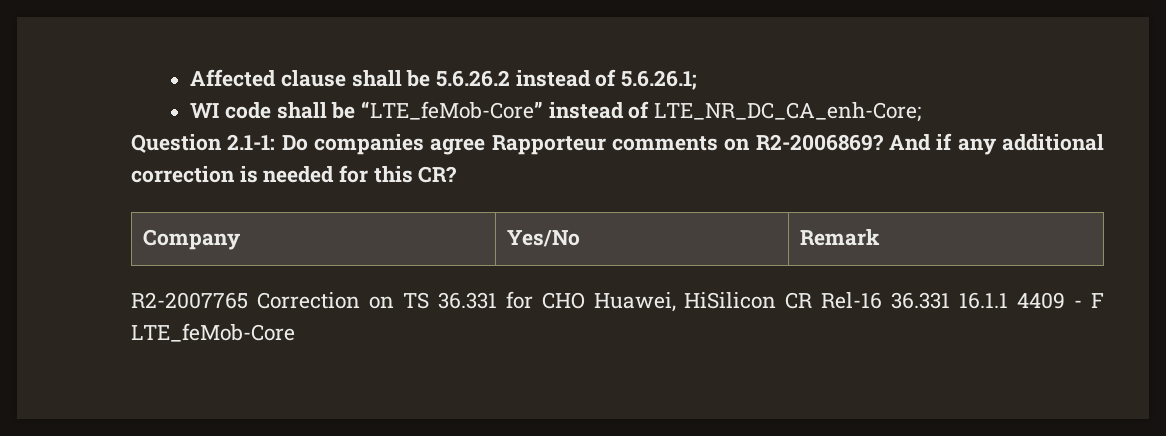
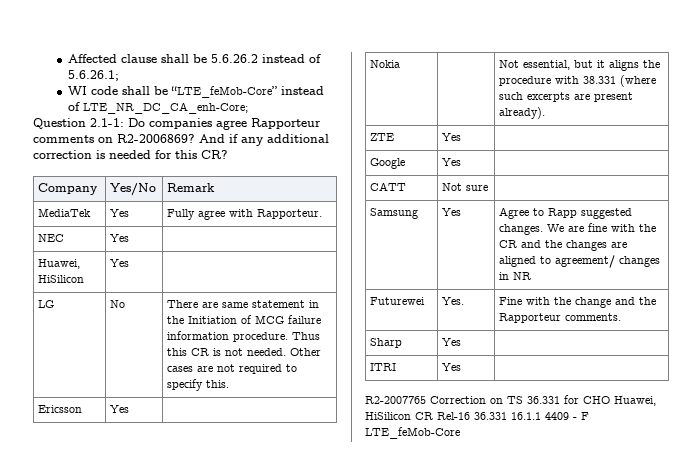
(881, 237) none -> [38,208,92,217] [110,209,130,217] [167,209,323,220] [38,234,65,242] [110,234,130,242] [38,259,81,269] [38,275,85,283] [110,259,130,267] [38,300,55,308] [110,300,126,308] [167,300,320,308] [167,315,322,324] [167,331,321,342] [167,348,322,356] [167,364,298,374] [167,379,230,391] [38,405,83,413] [110,405,130,413] [370,60,401,68] [499,60,661,71] [499,75,657,87] [499,92,634,102] [499,107,546,119] [370,133,395,141] [442,133,462,141] [370,158,406,169] [442,158,462,166] [370,182,407,191] [442,183,489,191] [370,208,419,219] [442,208,462,216] [499,207,633,219] [499,223,657,235] [499,240,628,251] [499,255,661,268] [499,272,532,280] [370,297,426,305] [442,297,465,305] [499,297,657,308] [499,313,622,323] [370,338,403,348] [442,338,462,346] [370,363,397,371] [442,363,462,371] // MediaTek | Yes | Fully agree with Rapporteur. // NEC | Yes | // Huawei, HiSilicon | Yes | // LG | No | There are same statement in the Initiation of MCG failure information procedure. Thus this CR is not needed. Other cases are not required to specify this. // Ericsson | Yes | // Nokia | | Not essential, but it aligns the procedure with 38.331 (where such excerpts are present already). // ZTE | Yes | // Google | Yes | // CATT | Not sure | // Samsung | Yes | Agree to Rapp suggested changes. We are fine with the CR and the changes are aligned to agreement/ changes in NR // Futurewei | Yes. | Fine with the change and the Rapporteur comments. // Sharp | Yes | // ITRI | Yes |

